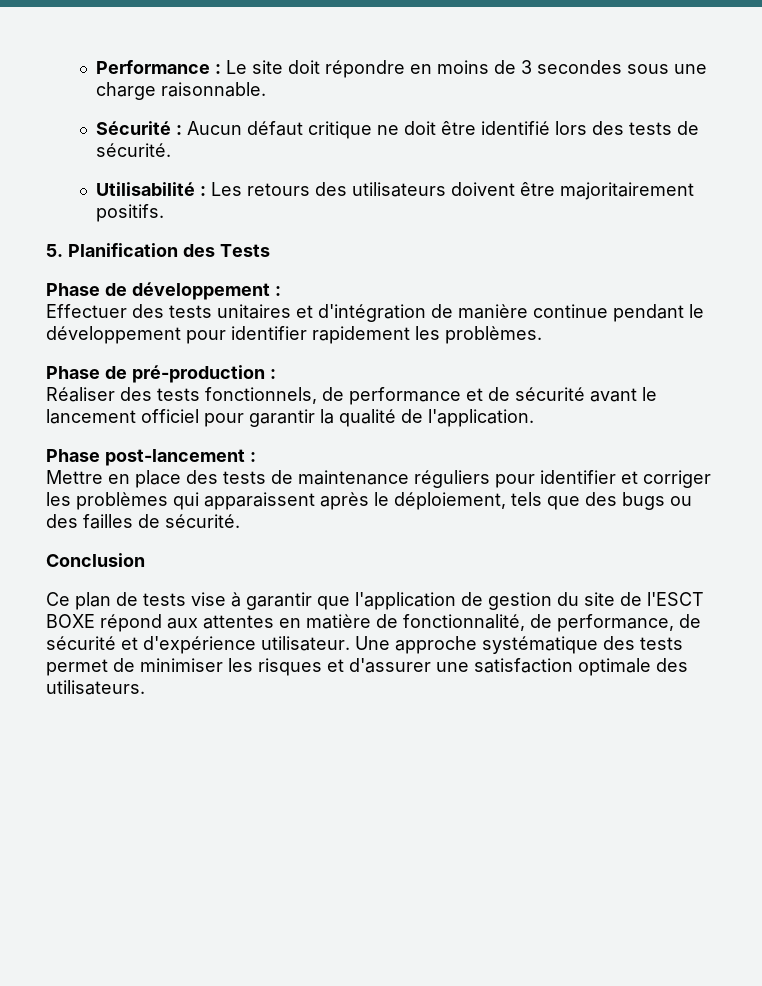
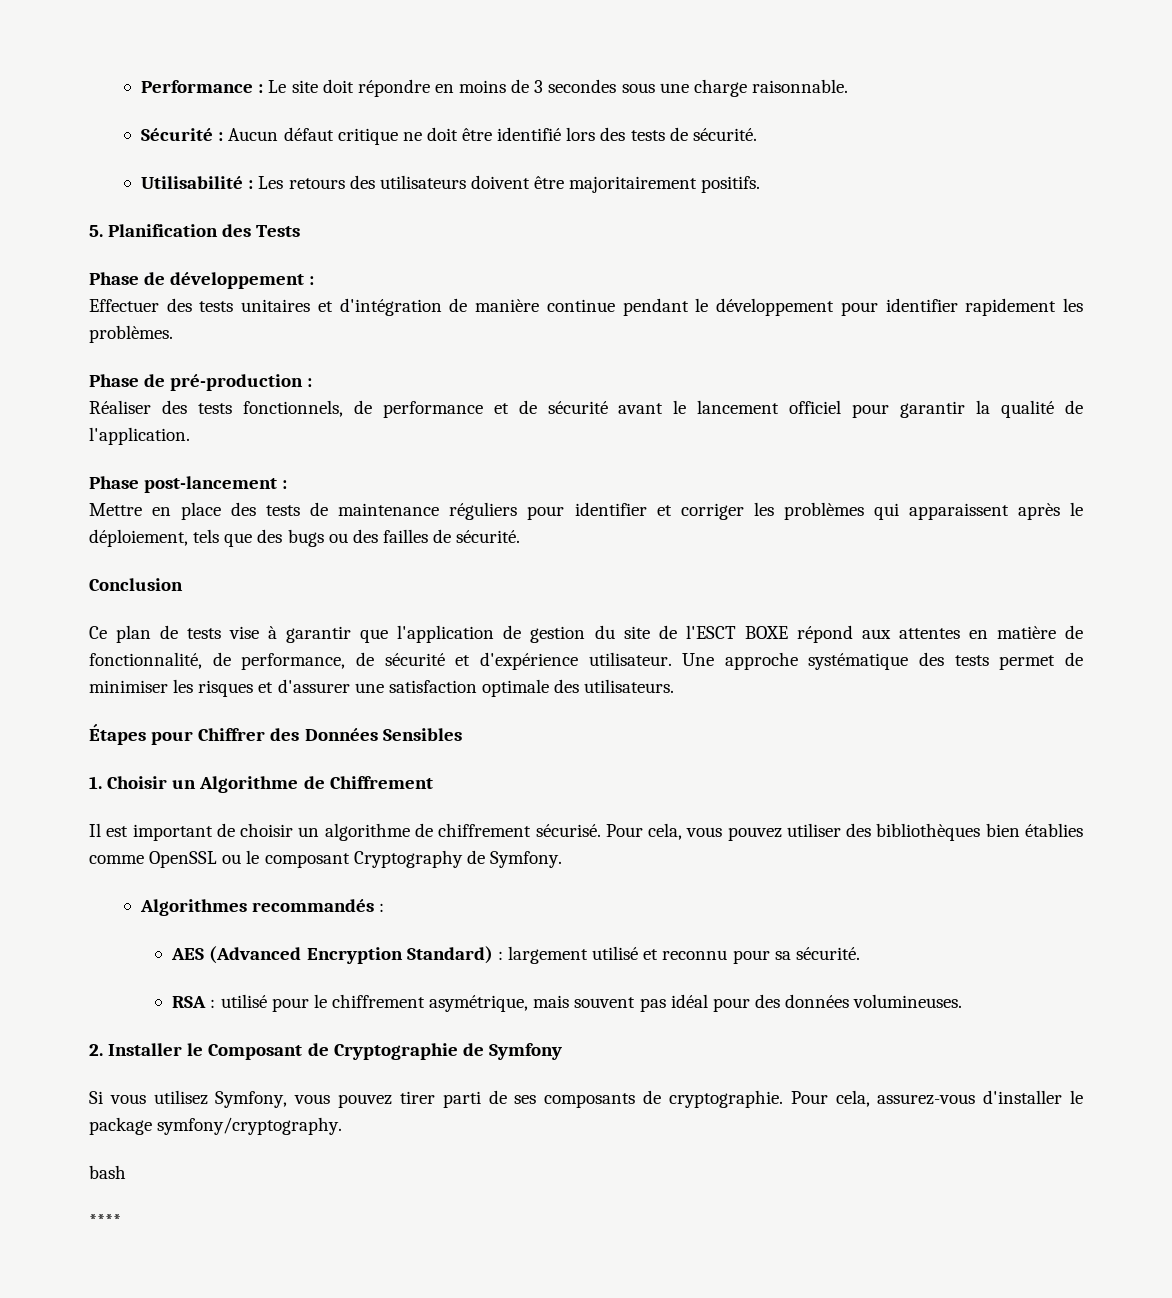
(145, 687) none -> [89,724,462,745] [89,776,433,793] [89,823,1084,841] [89,850,562,868] [140,899,385,916] [171,946,860,964] [172,994,963,1012] [89,1043,562,1060] [89,1090,1084,1108] [89,1117,343,1135] [89,1165,126,1179] [89,1214,121,1227] // Étapes pour Chiffrer des Données Sensibles // 1. Choisir un Algorithme de Chiffrement // Il est important de choisir un algorithme de chiffrement sécurisé. Pour cela, vous pouvez utiliser des bibliothèques bien établies comme OpenSSL ou le composant Cryptography de Symfony. // Algorithmes recommandés : // AES (Advanced Encryption Standard) : largement utilisé et reconnu pour sa sécurité. // RSA : utilisé pour le chiffrement asymétrique, mais souvent pas idéal pour des données volumineuses. // 2. Installer le Composant de Cryptographie de Symfony // Si vous utilisez Symfony, vous pouvez tirer parti de ses composants de cryptographie. Pour cela, assurez-vous d'installer le package symfony/cryptography. // bash // ****

